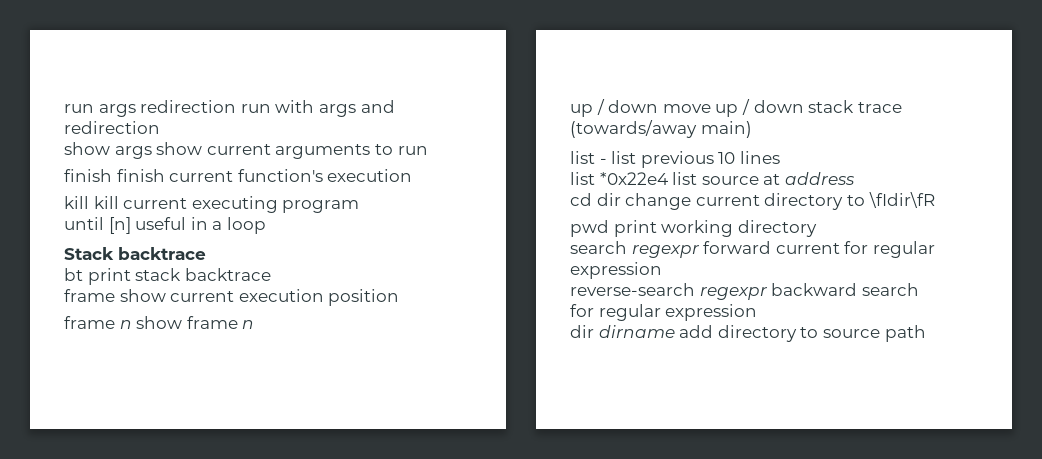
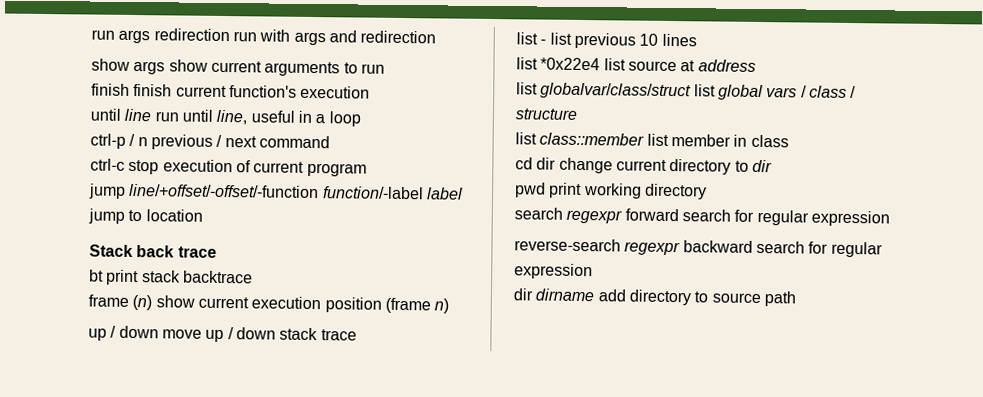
[64,196,360,213] [64,217,266,234] kill kill current executing program // until [n] useful in a loop -> [90,108,361,127] [90,133,330,150] [90,158,367,177] [88,183,463,200] [88,208,203,224] until line run until line, useful in a loop // ctrl-p / n previous / next command // ctrl-c stop execution of current program // jump line/+offset/-offset/-function function/-label label jump to location
[117,247,206,260] backtrace -> [136,245,217,258] back trace
(115, 295) none -> [132,295,153,311] (n)
[64,316,255,329] // frame n show frame n -> [384,297,450,314] (frame n)
[570,120,752,138] (towards/away main) -> (357, 335) none
(854, 178) none -> [516,82,857,101] [515,108,578,120] [515,132,789,148] // list globalvar/class/struct list global vars / class / structure // list class::member list member in class
[868,192,935,208] \fIdir\fR -> [751,159,772,173] dir
[775,243,840,254] current -> [681,209,731,222] search

